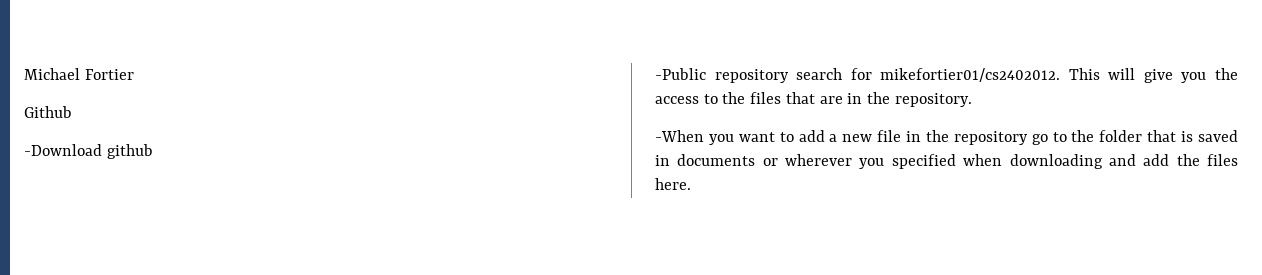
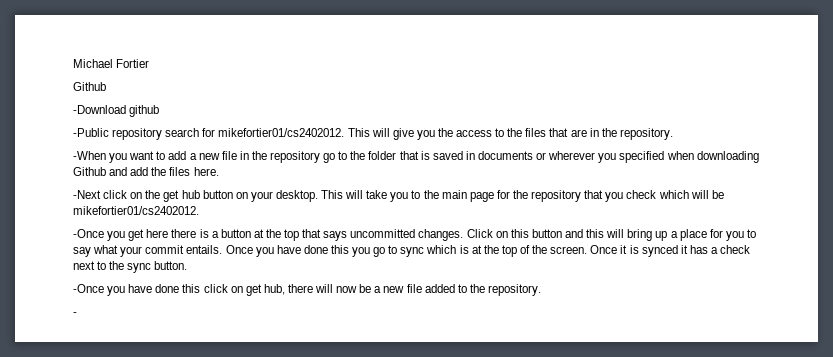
(1103, 161) none -> [73,167,106,176] Github
(691, 184) none -> [73,190,724,202] [73,206,199,215] [73,229,756,241] [73,245,751,257] [73,261,188,273] [73,284,541,296] [73,312,77,316] // -Next click on the get hub button on your desktop. This will take you to the main page for the repository that you check which will be mikefortier01/cs2402012. // -Once you get here there is a button at the top that says uncommitted changes. Click on this button and this will bring up a place for you to say what your commit entails. Once you have done this you go to sync which is at the top of the screen. Once it is synced it has a check next to the sync button. // -Once you have done this click on get hub, there will now be a new file added to the repository. // -

